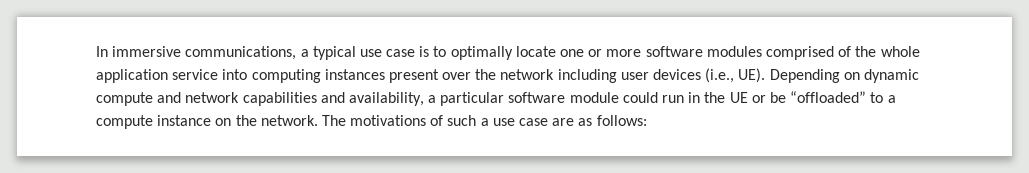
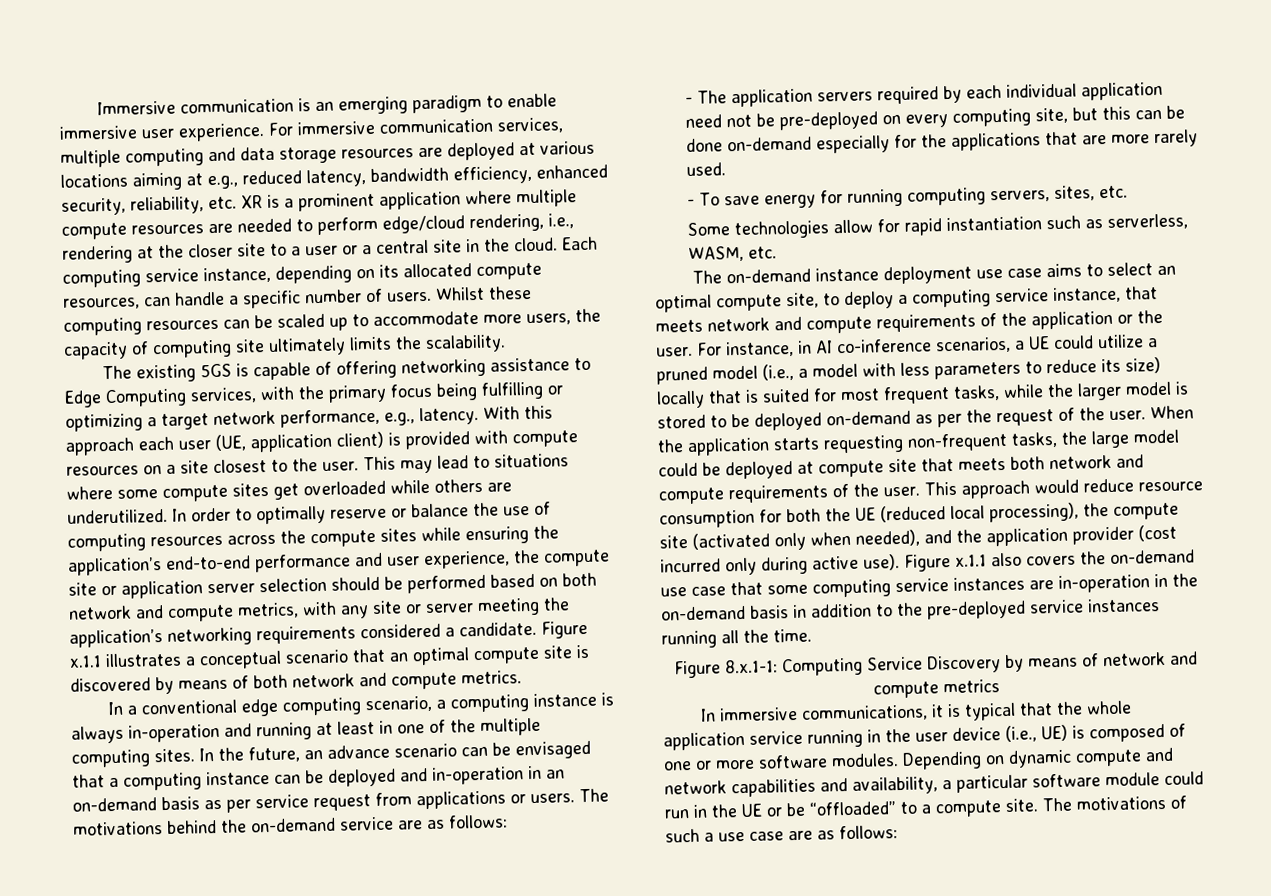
[96,46,920,60] [96,68,766,83] In immersive communications, a typical use case is to optimally locate one or more software modules comprised of the whole application service into computing instances present over the network including user devices (i.e., UE). -> [97,93,558,116] [59,117,563,142] [60,140,595,168] [60,164,608,191] [61,189,577,216] [61,213,574,240] [62,236,598,264] [62,262,542,288] [63,285,532,310] [63,308,601,336] [63,334,506,360] [102,357,592,383] [64,381,563,408] [65,405,553,432] [65,430,578,456] [66,453,569,476] [66,478,512,502] [67,501,551,525] [67,525,559,552] [68,549,610,576] [68,572,597,599] [68,597,570,622] [69,620,588,648] [69,644,589,670] [70,670,522,695] [108,692,615,717] [71,717,541,744] [71,740,591,768] [72,765,565,791] [72,788,609,813] [73,814,508,836] [684,81,1163,108] [684,105,1185,131] [685,129,1198,154] [685,162,726,176] [686,185,1128,209] [686,213,1188,240] [687,245,777,262] [692,262,1177,285] [655,286,1158,313] [655,309,1163,334] [656,334,1158,358] [656,356,1161,385] [656,381,1189,409] [657,405,1194,431] [657,429,1179,456] [658,454,1144,480] [658,478,1203,505] [659,502,1179,529] [659,524,1177,551] [660,549,1195,576] [660,573,1198,598] [661,598,1160,621] [661,628,812,649] [674,651,1198,679] [872,679,1000,699] [700,700,1133,722] [663,723,1186,751] [663,753,899,771] Immersive communication is an emerging paradigm to enable immersive user experience. For immersive communication services, multiple computing and data storage resources are deployed at various locations aiming at e.g., reduced latency, bandwidth efficiency, enhanced security, reliability, etc. XR is a prominent application where multiple compute resources are needed to perform edge/cloud rendering, i.e., rendering at the closer site to a user or a central site in the cloud. Each computing service instance, depending on its allocated compute resources, can handle a specific number of users. Whilst these computing resources can be scaled up to accommodate more users, the capacity of computing site ultimately limits the scalability. // The existing 5GS is capable of offering networking assistance to Edge Computing services, with the primary focus being fulfilling or optimizing a target network performance, e.g., latency. With this approach each user (UE, application client) is provided with compute resources on a site closest to the user. This may lead to situations where some compute sites get overloaded while others are underutilized. In order to optimally reserve or balance the use of computing resources across the compute sites while ensuring the application’s end-to-end performance and user experience, the compute site or application server selection should be performed based on both network and compute metrics, with any site or server meeting the application’s networking requirements considered a candidate. Figure x.1.1 illustrates a conceptual scenario that an optimal compute site is discovered by means of both network and compute metrics. // In a conventional edge computing scenario, a computing instance is always in-operation and running at least in one of the multiple computing sites. In the future, an advance scenario can be envisaged that a computing instance can be deployed and in-operation in an on-demand basis as per service request from applications or users. The motivations behind the on-demand service are as follows: // - The application servers required by each individual application need not be pre-deployed on every computing site, but this can be done on-demand especially for the applications that are more rarely used. // - To save energy for running computing servers, sites, etc. // Some technologies allow for rapid instantiation such as serverless, WASM, etc. // The on-demand instance deployment use case aims to select an optimal compute site, to deploy a computing service instance, that meets network and compute requirements of the application or the user. For instance, in AI co-inference scenarios, a UE could utilize a pruned model (i.e., a model with less parameters to reduce its size) locally that is suited for most frequent tasks, while the larger model is stored to be deployed on-demand as per the request of the user. When the application starts requesting non-frequent tasks, the large model could be deployed at compute site that meets both network and compute requirements of the user. This approach would reduce resource consumption for both the UE (reduced local processing), the compute site (activated only when needed), and the application provider (cost incurred only during active use). Figure x.1.1 also covers the on-demand use case that some computing service instances are in-operation in the on-demand basis in addition to the pre-deployed service instances running all the time. // Figure 8.x.1-1: Computing Service Discovery by means of network and compute metrics // In immersive communications, it is typical that the whole application service running in the user device (i.e., UE) is composed of one or more software modules.
[157,115,318,126] instance on the network. -> [1005,798,1038,813] site.

